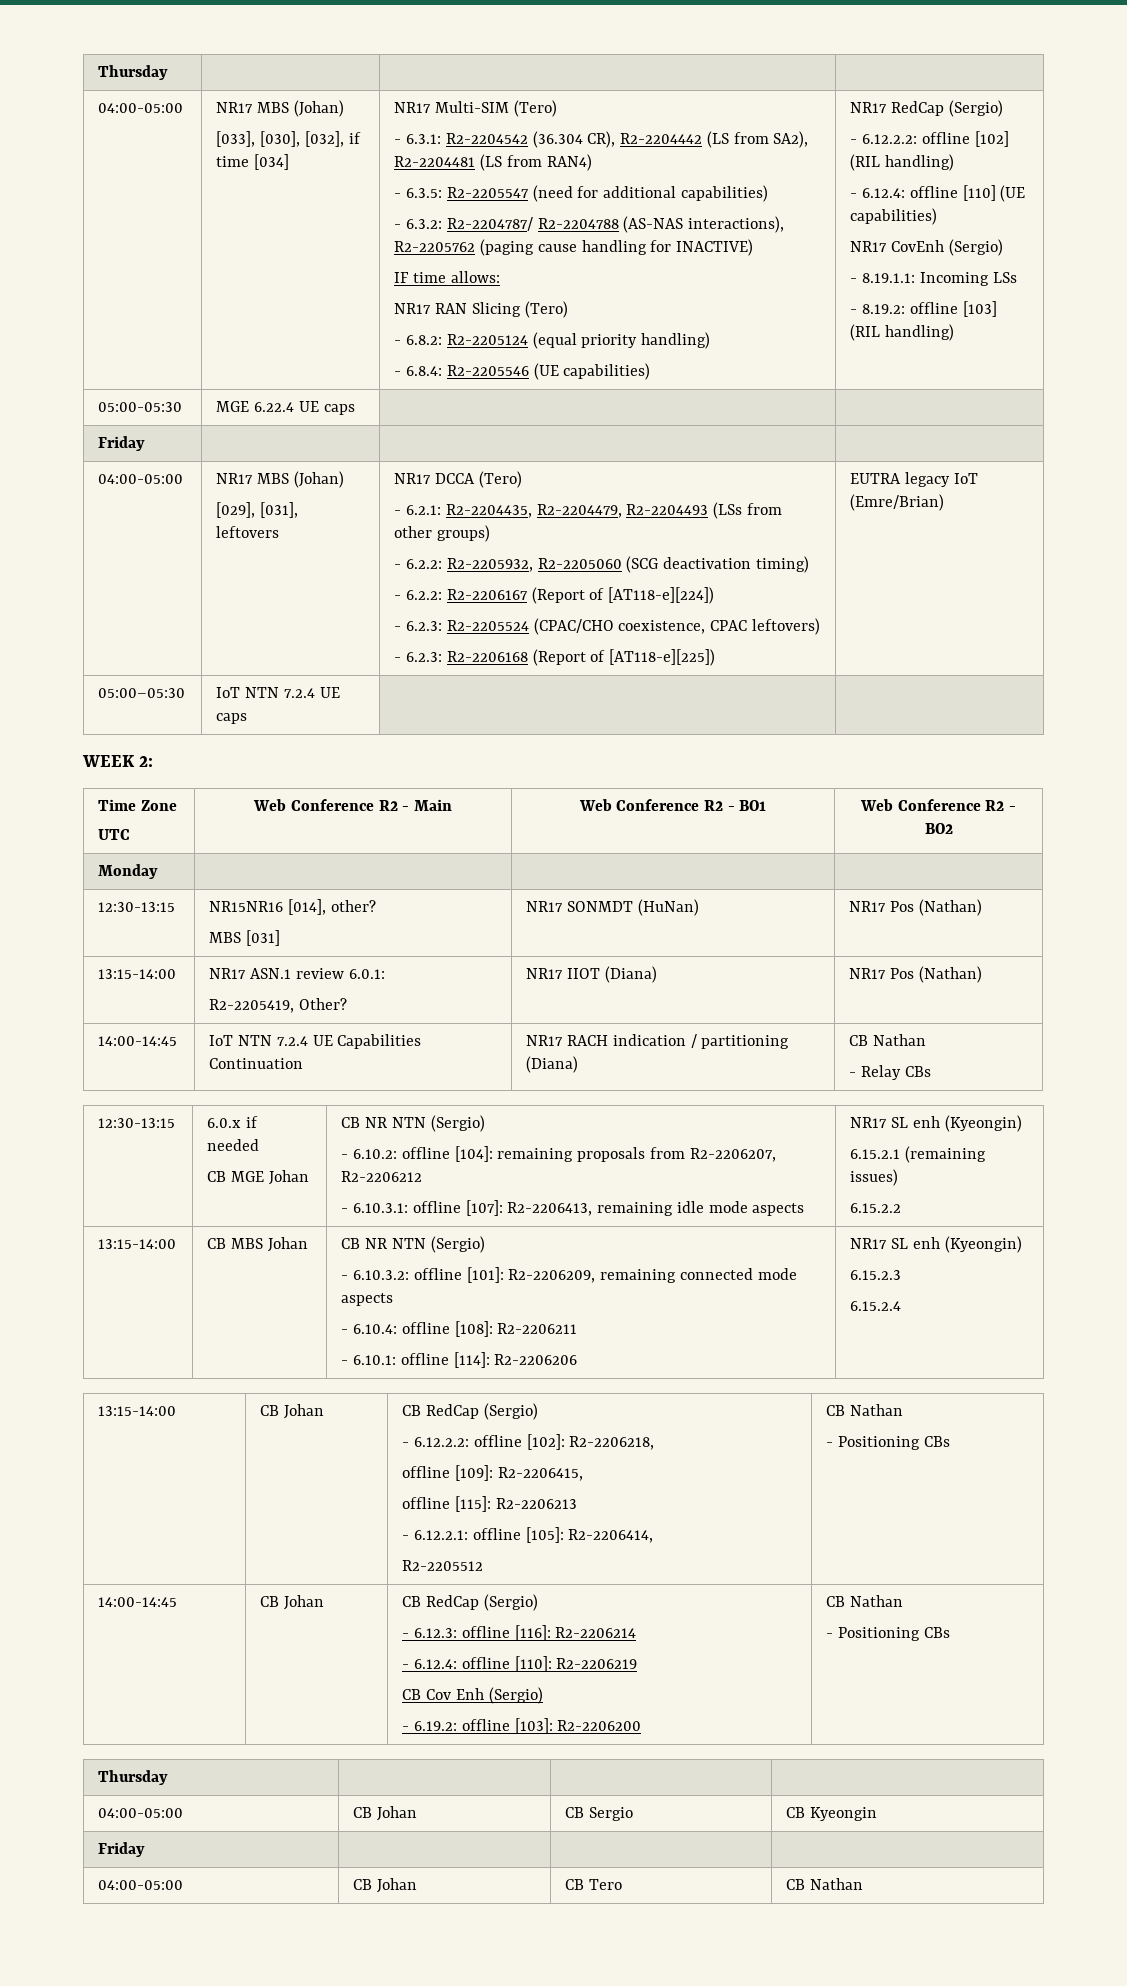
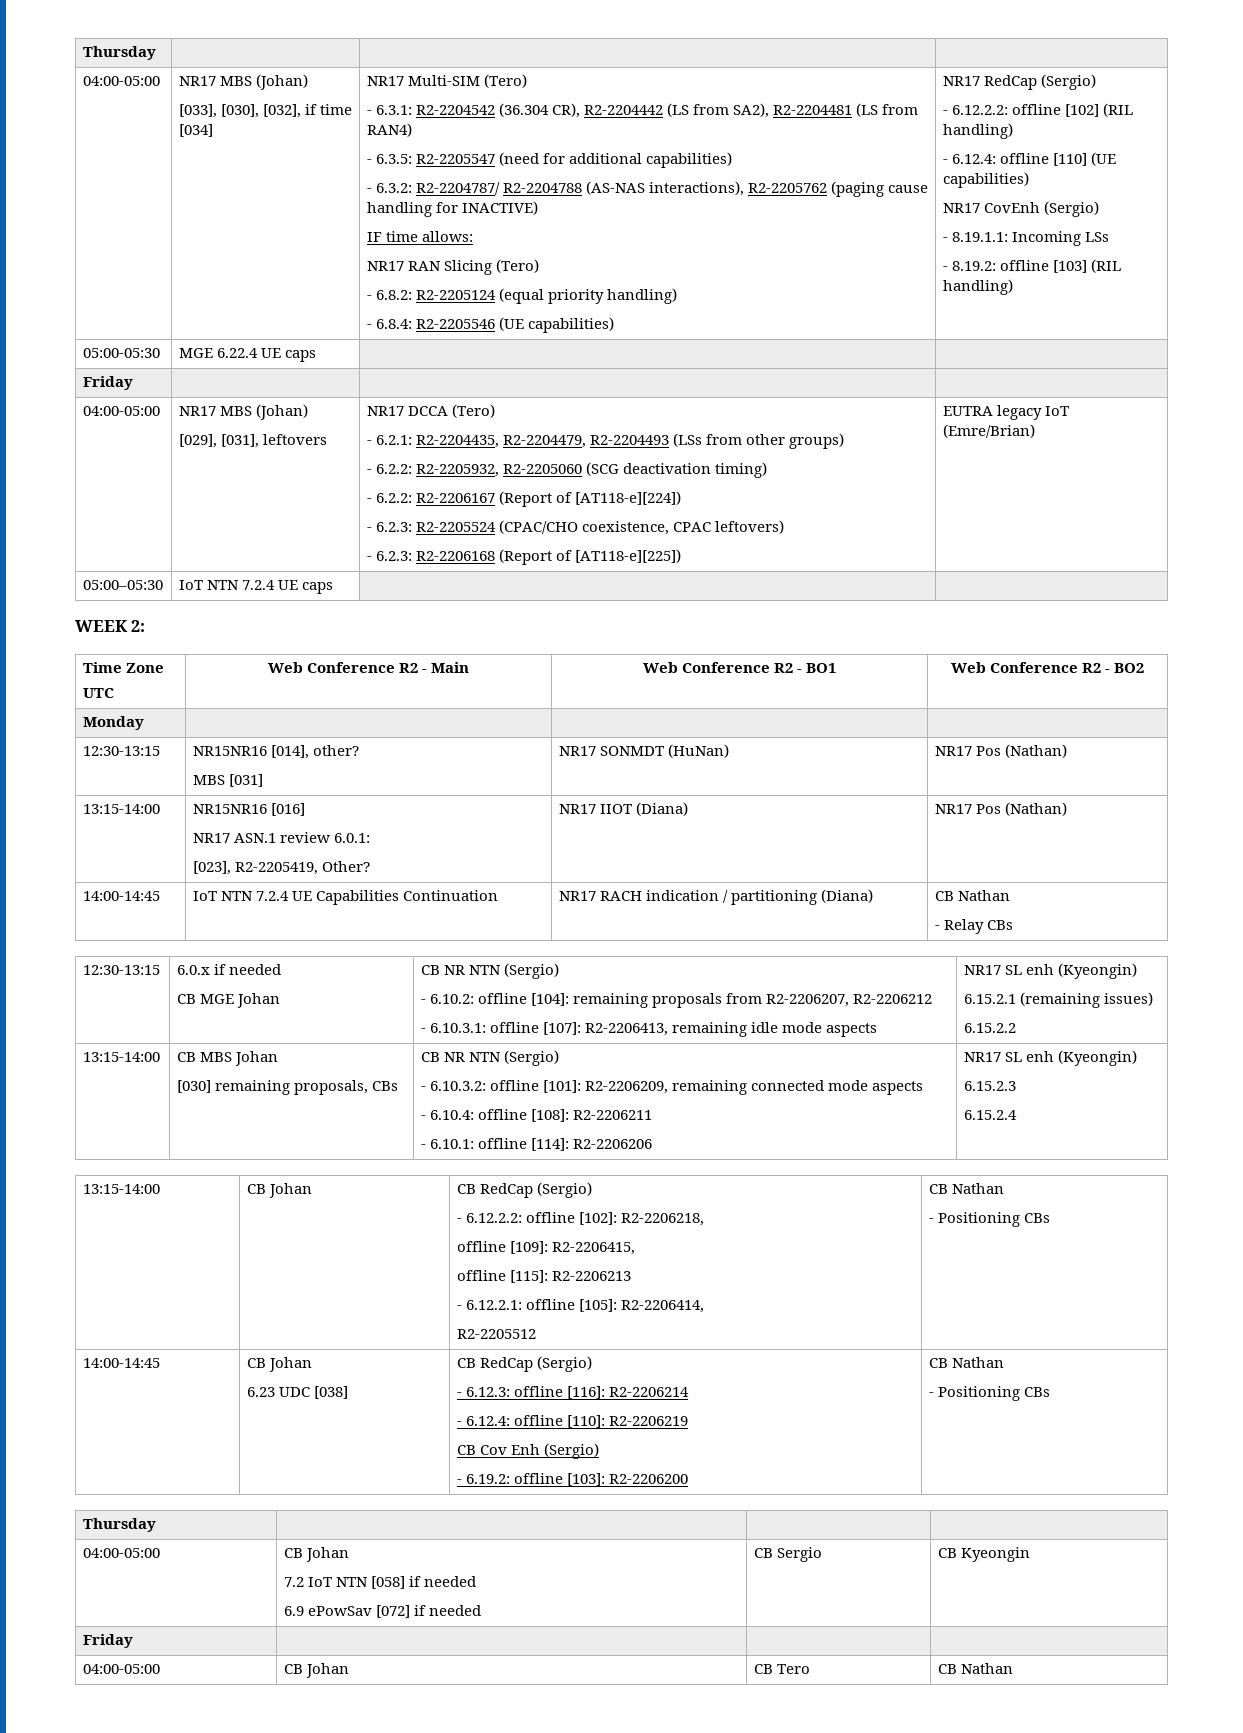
(177, 974) none -> [192,803,305,816] NR15NR16 [016] //
(385, 974) none -> [192,861,231,875] [023],
(308, 1244) none -> [176,1080,398,1095] // [030] remaining proposals, CBs
(325, 1602) none -> [246,1386,348,1399] // 6.23 UDC [038]
(418, 1813) none -> [283,1576,476,1589] [283,1605,481,1618] // 7.2 IoT NTN [058] if needed // 6.9 ePowSav [072] if needed

